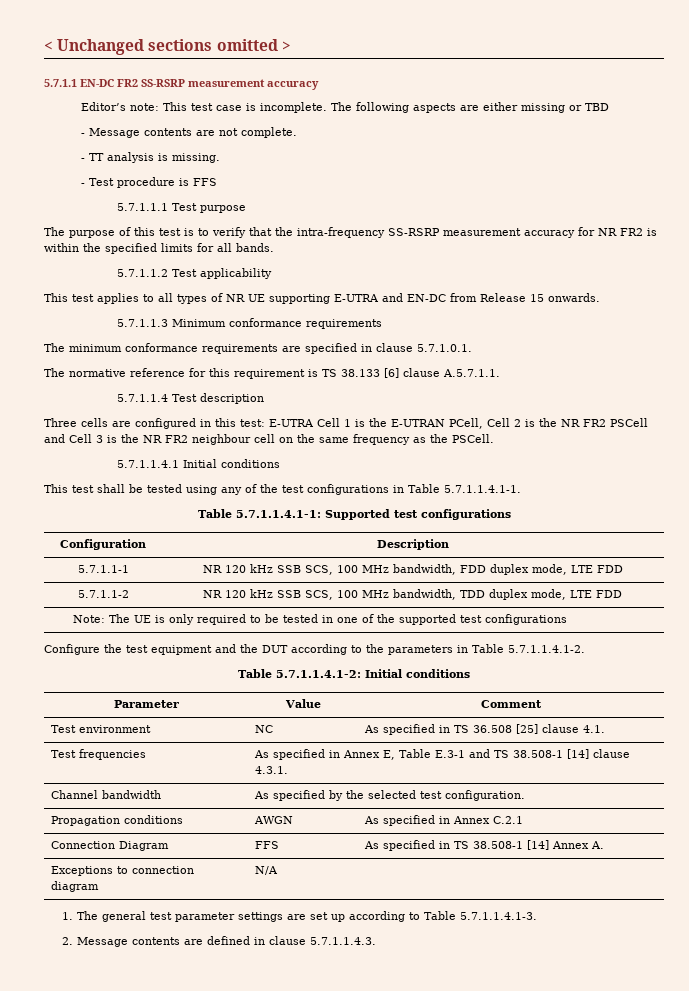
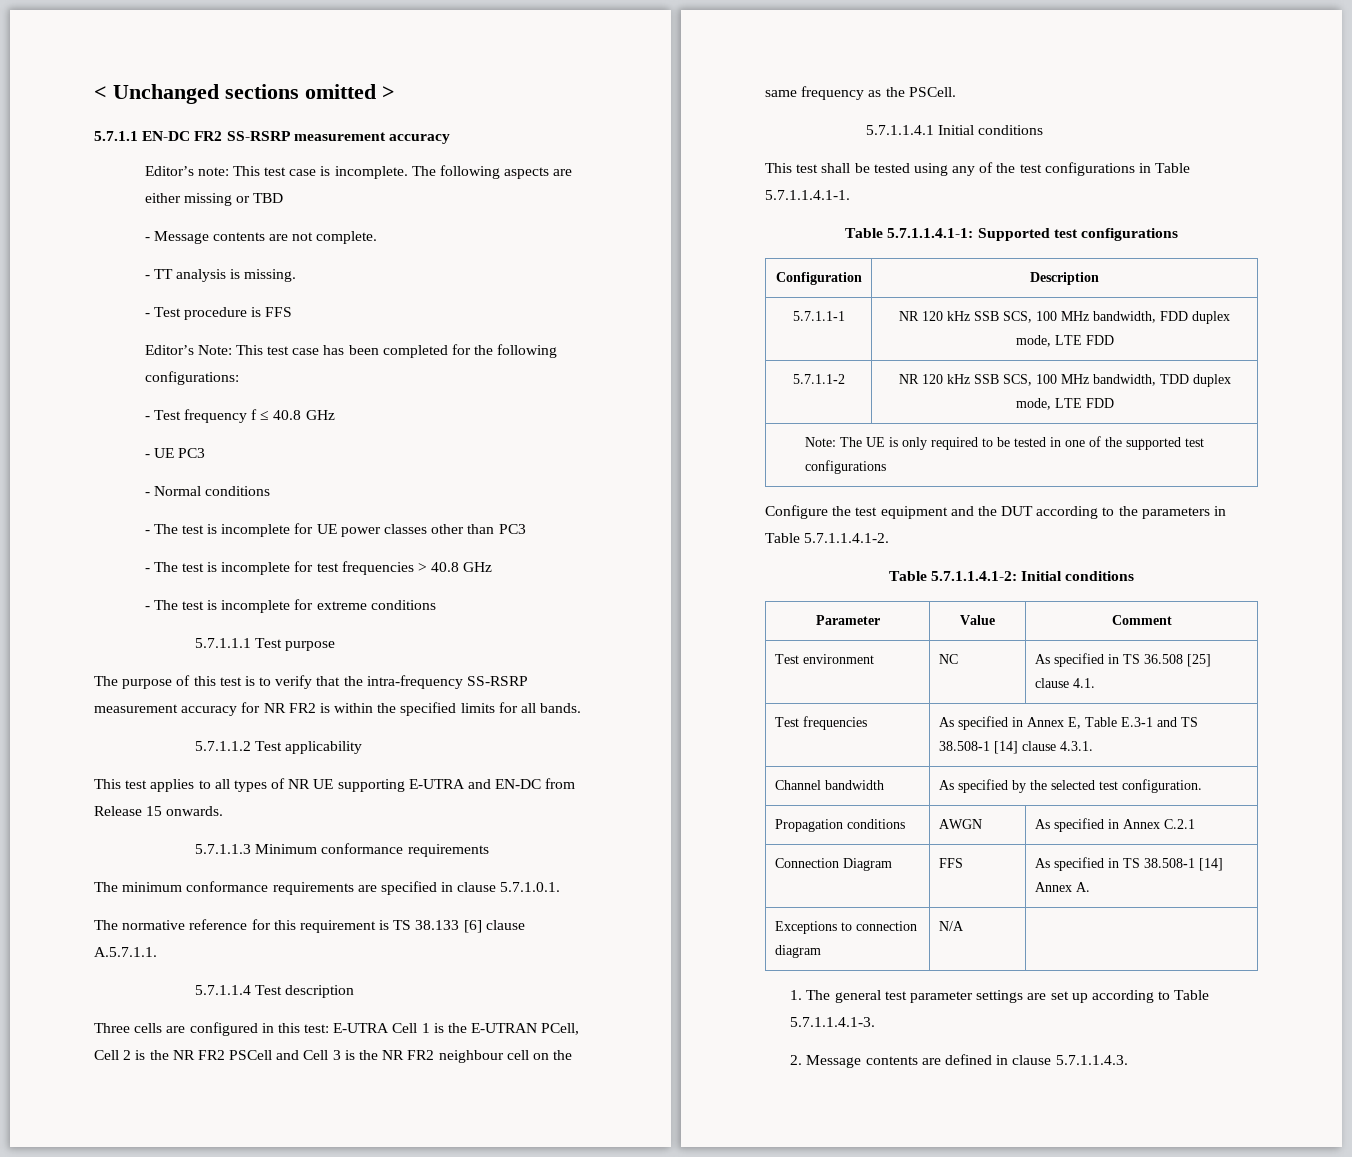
(217, 182) none -> [144,344,558,358] [144,371,239,385] [144,409,335,423] [144,448,205,458] [144,486,270,496] [144,523,526,537] [144,561,493,575] [144,599,436,613] // Editor’s Note: This test case has been completed for the following configurations: // - Test frequency f ≤ 40.8 GHz // - UE PC3 // - Normal conditions // - The test is incomplete for UE power classes other than PC3 // - The test is incomplete for test frequencies > 40.8 GHz // - The test is incomplete for extreme conditions

